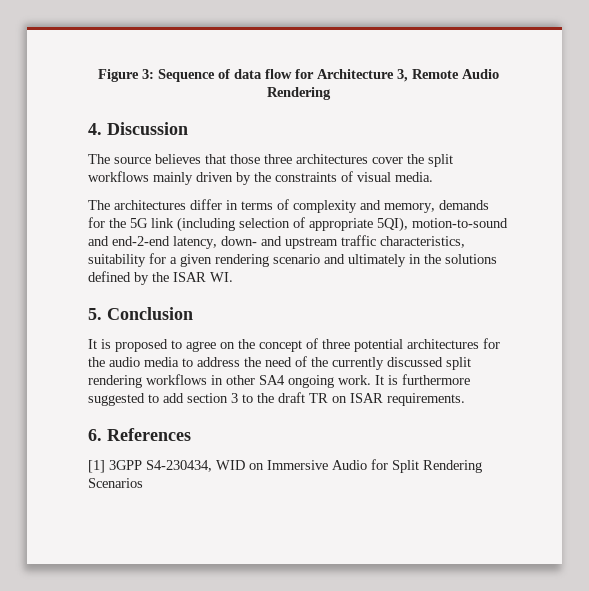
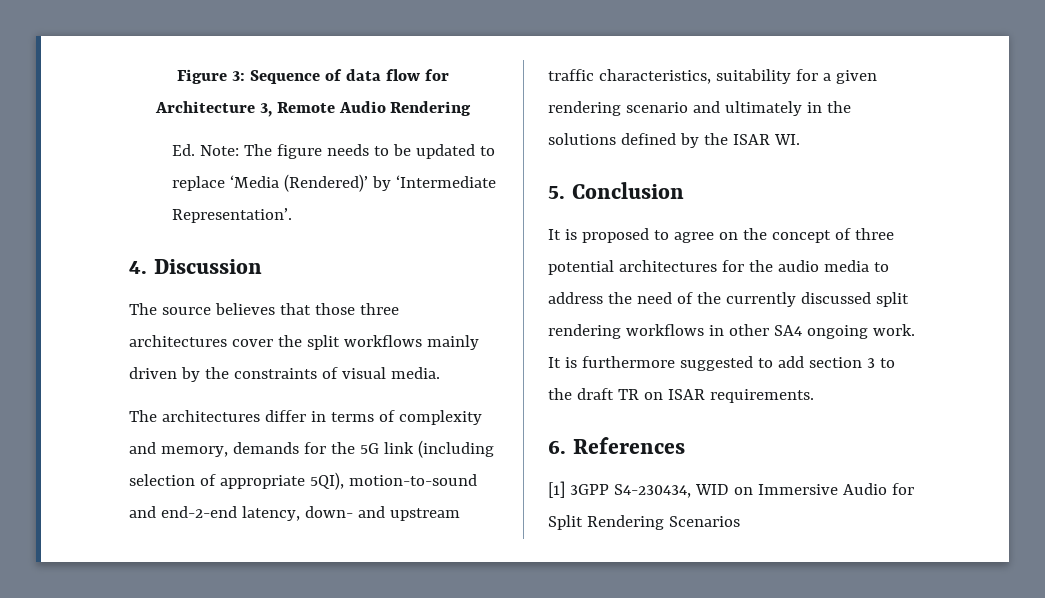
(331, 93) none -> [171,144,495,159] [171,174,496,192] [171,208,292,223] // Ed. Note: The figure needs to be updated to replace ‘Media (Rendered)’ by ‘Intermediate Representation’.

